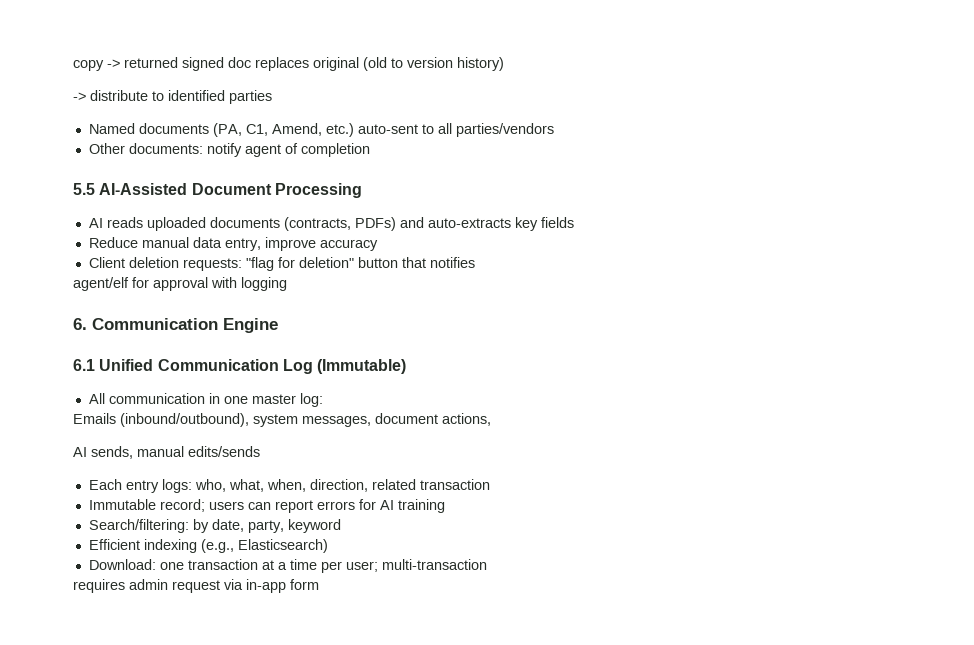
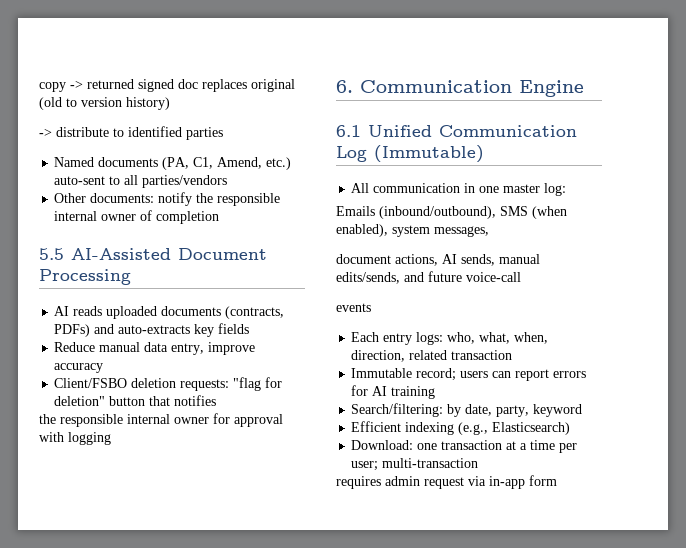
[244,144,281,157] agent -> [196,193,281,206] [54,211,137,221] the responsible internal owner
[88,257,125,268] Client -> [54,378,128,388] Client/FSBO
[73,277,129,291] agent/elf -> [39,414,209,427] the responsible internal owner
(249, 420) none -> [500,206,567,219] [336,224,388,237] SMS (when enabled),
(371, 421) none -> (489, 231) //
(491, 419) // -> (438, 260) none
[188,446,260,457] edits/sends -> [336,271,521,284] [336,303,371,312] edits/sends, and future voice-call // events

